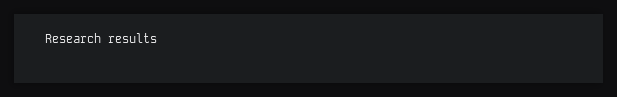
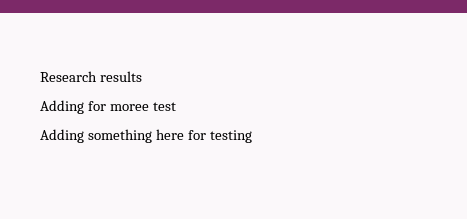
(157, 38) none -> [40,100,176,114] [40,129,252,143] // Adding for moree test // Adding something here for testing

